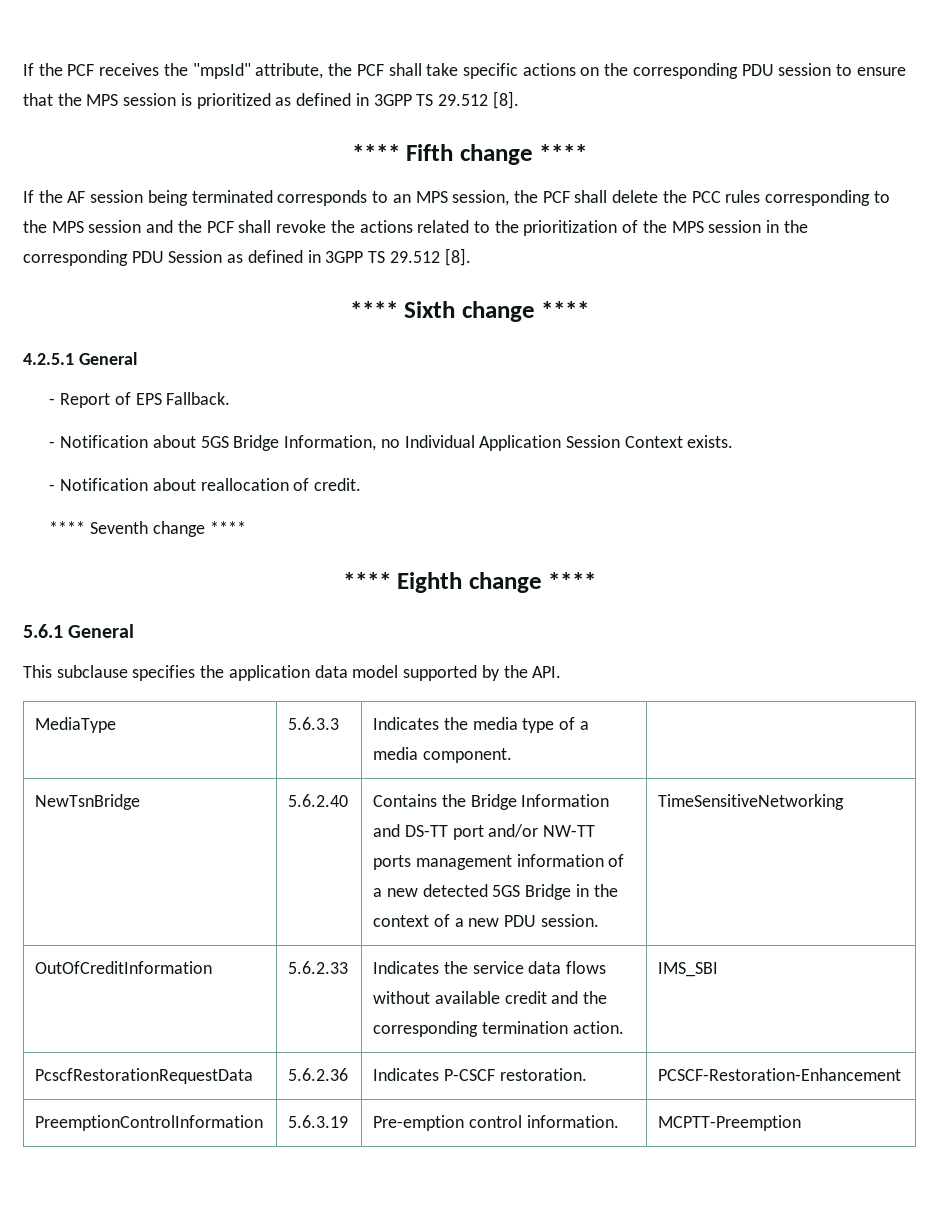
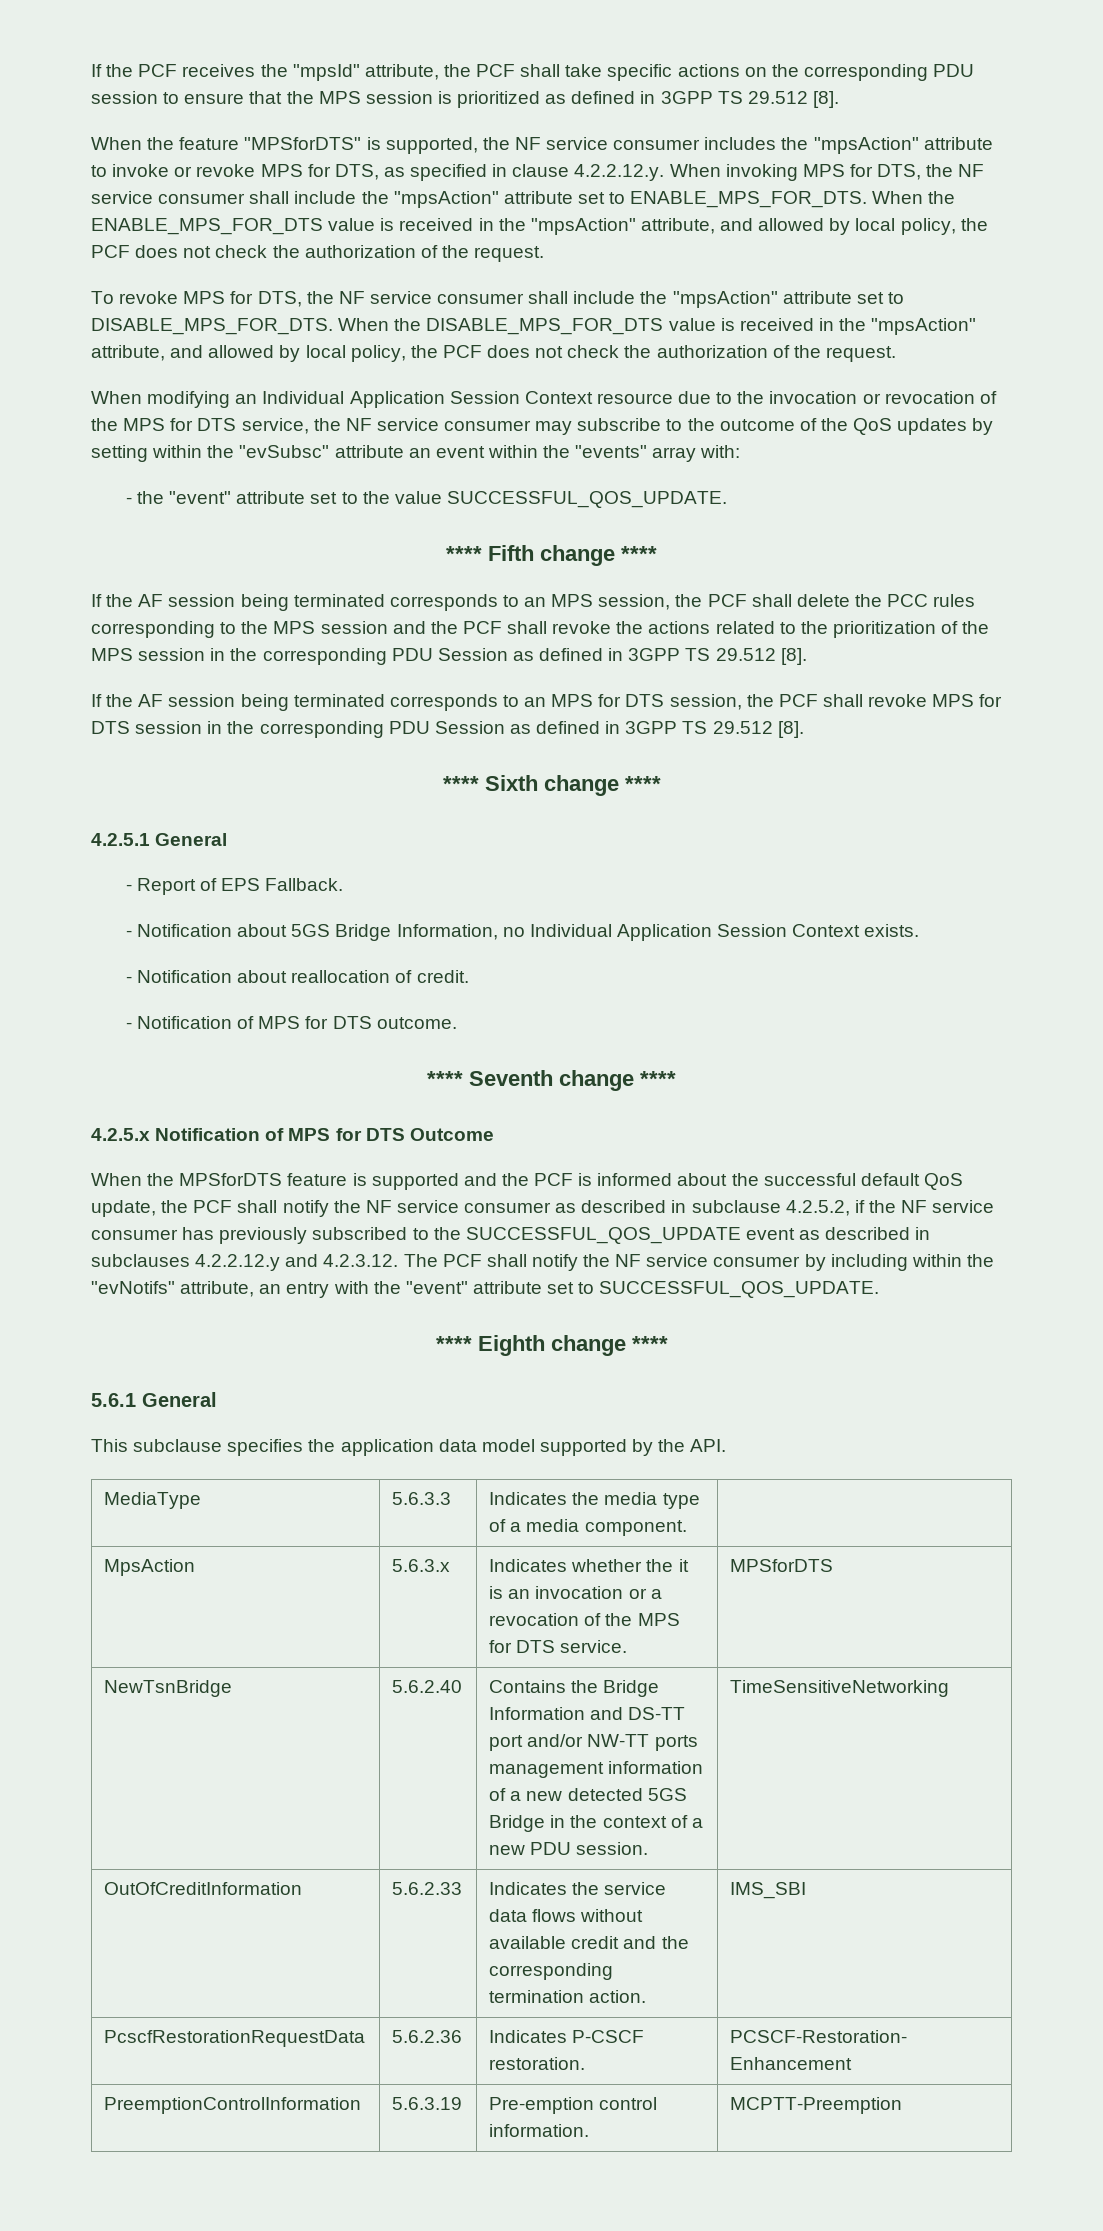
(519, 100) none -> [91,137,993,154] [91,164,985,181] [91,191,956,208] [91,218,988,235] [91,245,545,262] [91,291,904,308] [91,318,977,335] [91,345,896,362] [91,391,997,408] [91,418,994,435] [91,445,741,462] [125,491,727,508] // When the feature "MPSforDTS" is supported, the NF service consumer includes the "mpsAction" attribute to invoke or revoke MPS for DTS, as specified in clause 4.2.2.12.y. When invoking MPS for DTS, the NF service consumer shall include the "mpsAction" attribute set to ENABLE_MPS_FOR_DTS. When the ENABLE_MPS_FOR_DTS value is received in the "mpsAction" attribute, and allowed by local policy, the PCF does not check the authorization of the request. // To revoke MPS for DTS, the NF service consumer shall include the "mpsAction" attribute set to DISABLE_MPS_FOR_DTS. When the DISABLE_MPS_FOR_DTS value is received in the "mpsAction" attribute, and allowed by local policy, the PCF does not check the authorization of the request. // When modifying an Individual Application Session Context resource due to the invocation or revocation of the MPS for DTS service, the NF service consumer may subscribe to the outcome of the QoS updates by setting within the "evSubsc" attribute an event within the "events" array with: // - the "event" attribute set to the value SUCCESSFUL_QOS_UPDATE.
(471, 257) none -> [91,694,1003,711] [91,721,804,738] // If the AF session being terminated corresponds to an MPS for DTS session, the PCF shall revoke MPS for DTS session in the corresponding PDU Session as defined in 3GPP TS 29.512 [8].
[49,521,246,537] **** Seventh change **** -> [125,1016,457,1029] [427,1070,676,1091] [91,1128,494,1141] [91,1173,963,1190] [91,1200,995,1217] [91,1227,931,1244] [91,1254,994,1271] [91,1281,880,1298] - Notification of MPS for DTS outcome. // **** Seventh change **** // 4.2.5.x Notification of MPS for DTS Outcome // When the MPSforDTS feature is supported and the PCF is informed about the successful default QoS update, the PCF shall notify the NF service consumer as described in subclause 4.2.5.2, if the NF service consumer has previously subscribed to the SUCCESSFUL_QOS_UPDATE event as described in subclauses 4.2.2.12.y and 4.2.3.12. The PCF shall notify the NF service consumer by including within the "evNotifs" attribute, an entry with the "event" attribute set to SUCCESSFUL_QOS_UPDATE.
(512, 755) none -> [104,1559,196,1576] [392,1559,451,1572] [489,1559,689,1572] [489,1586,662,1599] [489,1613,680,1626] [489,1640,628,1653] [730,1559,834,1572] // MpsAction | 5.6.3.x | Indicates whether the it is an invocation or a revocation of the MPS for DTS service. | MPSforDTS

